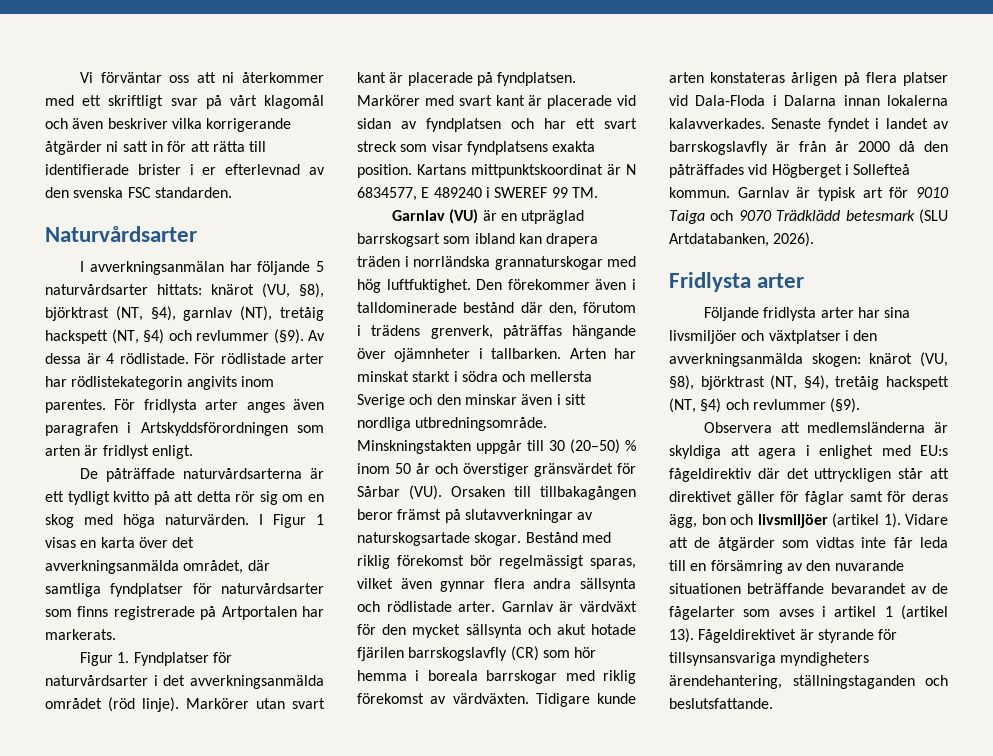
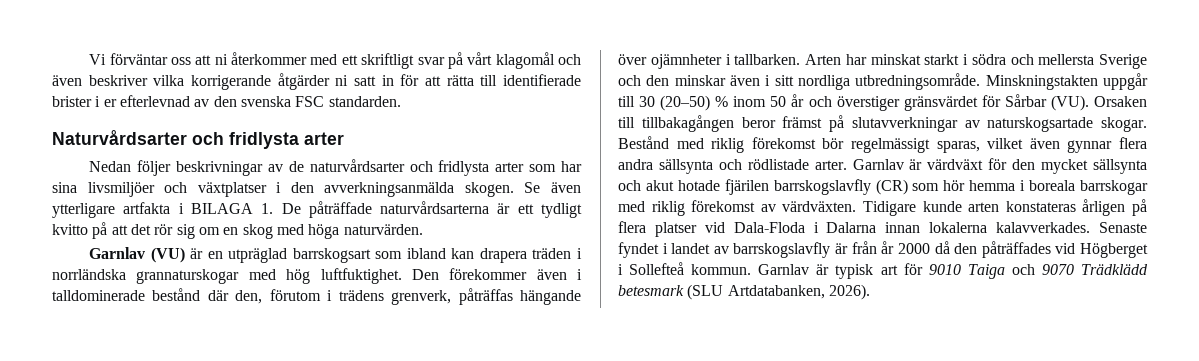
[80,261,324,275] [45,283,324,298] [45,306,324,321] [45,329,325,344] [45,353,324,364] [45,376,274,390] [45,399,324,413] [45,422,324,436] [45,445,193,459] // I avverkningsanmälan har följande 5 naturvårdsarter hittats: knärot (VU, §8), björktrast (NT, §4), garnlav (NT), tretåig hackspett (NT, §4) och revlummer (§9). Av dessa är 4 rödlistade. För rödlistade arter har rödlistekategorin angivits inom parentes. För fridlysta arter anges även paragrafen i Artskyddsförordningen som arten är fridlyst enligt. // -> [192,132,344,149] [89,159,582,176] [52,182,581,197] [52,202,274,218] och fridlysta arter // Nedan följer beskrivningar av de naturvårdsarter och fridlysta arter som har sina livsmiljöer och växtplatser i den avverkningsanmälda skogen. Se även ytterligare artfakta i BILAGA 1.
[196,491,231,502] detta -> [130,224,151,235] det
[259,514,324,528] [45,537,195,548] [45,560,270,574] [45,583,324,597] [45,606,325,620] [45,629,116,640] [80,652,233,666] [45,675,324,689] [45,697,325,712] [357,72,577,86] [357,95,636,109] [357,118,637,132] [357,141,596,155] [357,164,636,178] [357,187,598,201] I Figur 1 visas en karta över det avverkningsanmälda området, där samtliga fyndplatser för naturvårdsarter som finns registrerade på Artportalen har markerats. // Figur 1. Fyndplatser för naturvårdsarter i det avverkningsanmälda området (röd linje). Markörer utan svart kant är placerade på fyndplatsen. Markörer med svart kant är placerade vid sidan av fyndplatsen och har ett svart streck som visar fyndplatsens exakta position. Kartans mittpunktskoordinat är N 6834577, E 489240 i SWEREF 99 TM. -> (423, 229) none
[669,272,805,292] [704,307,911,321] [669,330,878,344] [669,352,948,367] [669,375,949,390] [669,398,861,413] [704,422,948,433] [669,445,948,459] [669,468,949,482] [669,491,948,505] [669,513,948,528] [669,537,948,551] [669,560,904,574] [669,583,948,594] [669,605,948,620] [669,628,898,643] [669,652,870,666] [669,675,948,689] [669,698,773,709] // Fridlysta arter // Följande fridlysta arter har sina livsmiljöer och växtplatser i den avverkningsanmälda skogen: knärot (VU, §8), björktrast (NT, §4), tretåig hackspett (NT, §4) och revlummer (§9). // Observera att medlemsländerna är skyldiga att agera i enlighet med EU:s fågeldirektiv där det uttryckligen står att direktivet gäller för fåglar samt för deras ägg, bon och livsmiljöer (artikel 1). Vidare att de åtgärder som vidtas inte får leda till en försämring av den nuvarande situationen beträffande bevarandet av de fågelarter som avses i artikel 1 (artikel 13). Fågeldirektivet är styrande för tillsynsansvariga myndigheters ärendehantering, ställningstaganden och beslutsfattande. -> (870, 292) none

